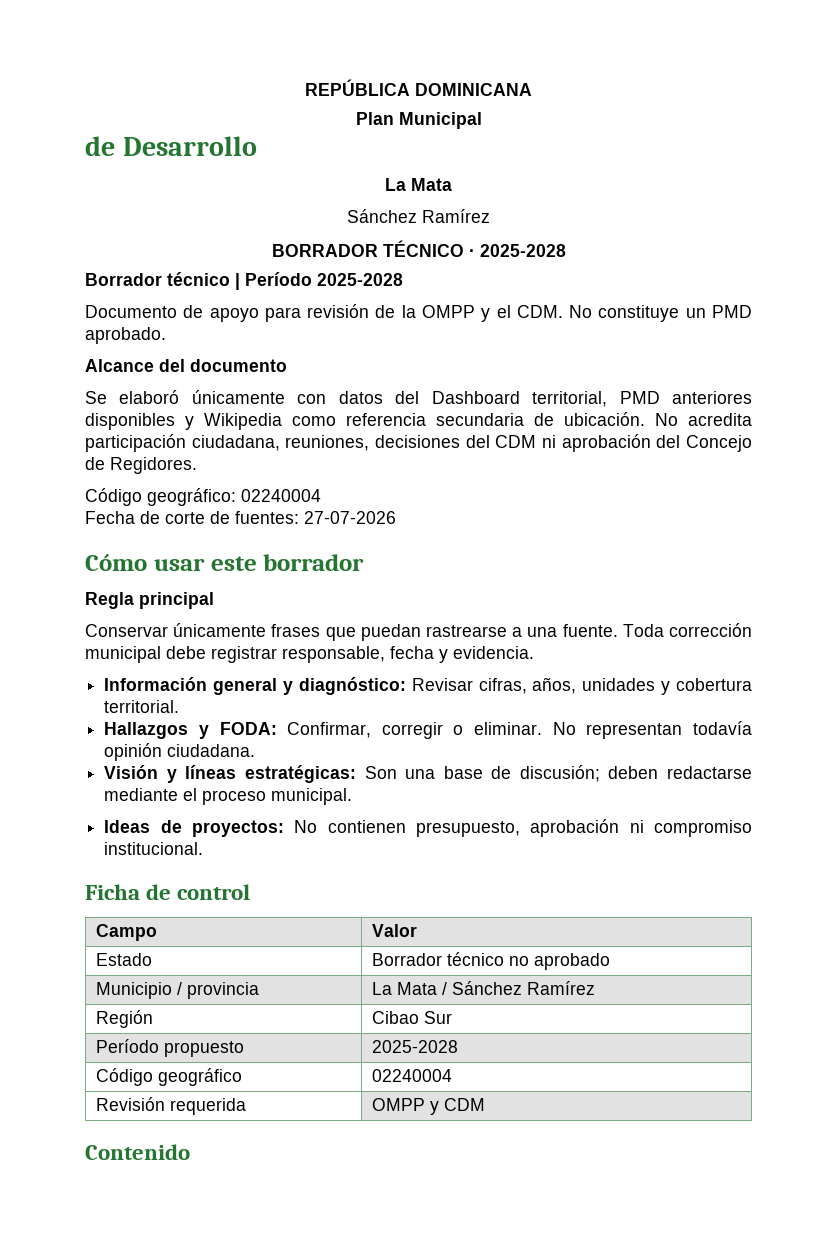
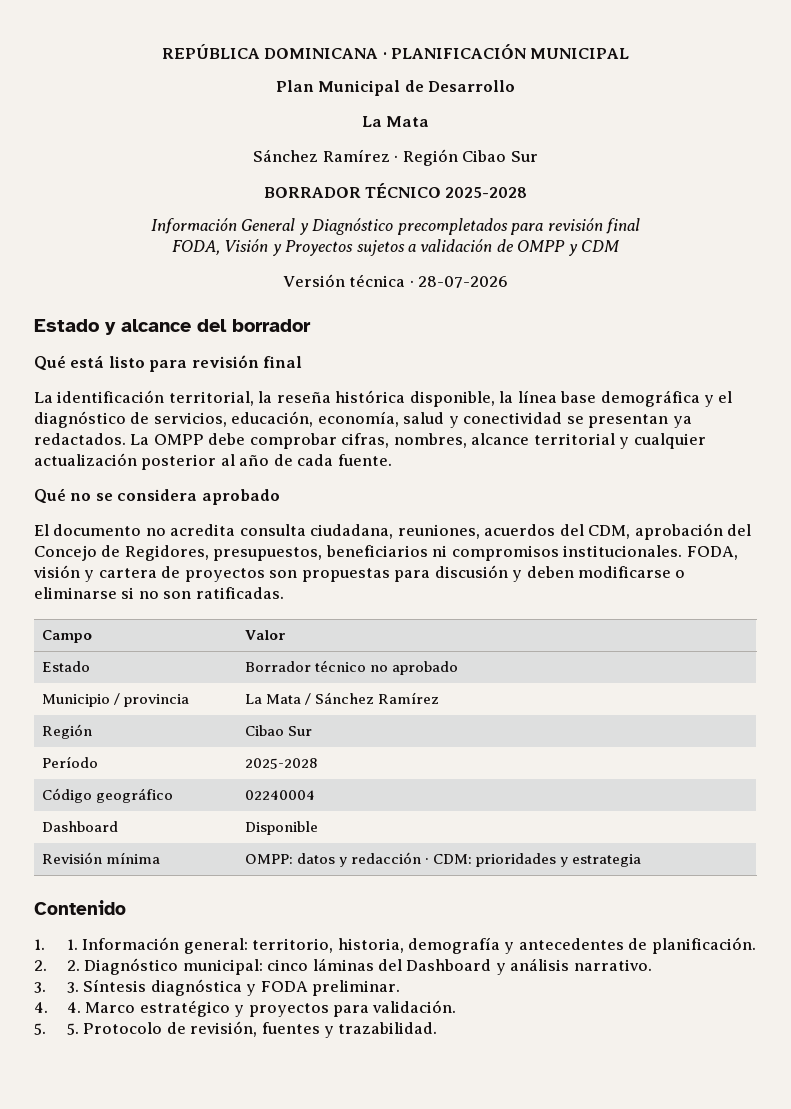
(532, 89) none -> [382,44,630,59] · PLANIFICACIÓN MUNICIPAL
(482, 120) // -> (401, 88) none
(490, 216) none -> [394,149,538,166] · Región Cibao Sur
[468,244,566,257] [85,272,403,290] [85,304,752,322] [85,327,166,344] [85,359,287,372] [85,390,753,407] [85,412,752,430] [85,434,752,452] [85,457,197,474] [85,488,321,506] [85,511,396,524] [85,554,365,571] [85,592,214,609] [85,623,752,641] [85,646,534,663] [104,677,752,695] [104,700,180,713] [104,721,753,739] [104,743,256,761] [104,765,752,783] [104,788,353,805] [104,819,752,837] [104,842,204,855] [85,884,251,900] · 2025-2028 // Borrador técnico | Período 2025-2028 // Documento de apoyo para revisión de la OMPP y el CDM. No constituye un PMD aprobado. // Alcance del documento // Se elaboró únicamente con datos del Dashboard territorial, PMD anteriores disponibles y Wikipedia como referencia secundaria de ubicación. No acredita participación ciudadana, reuniones, decisiones del CDM ni aprobación del Concejo de Regidores. // Código geográfico: 02240004 // Fecha de corte de fuentes: 27-07-2026 // Cómo usar este borrador // Regla principal // Conservar únicamente frases que puedan rastrearse a una fuente. Toda corrección municipal debe registrar responsable, fecha y evidencia. // Información general y diagnóstico: Revisar cifras, años, unidades y cobertura territorial. // Hallazgos y FODA: Confirmar, corregir o eliminar. No representan todavía opinión ciudadana. // Visión y líneas estratégicas: Son una base de discusión; deben redactarse mediante el proceso municipal. // Ideas de proyectos: No contienen presupuesto, aprobación ni compromiso institucional. // Ficha de control -> [445,187,528,198] [150,218,641,235] [171,239,621,256] [282,274,509,288] [34,319,311,335] [34,355,303,372] [34,390,733,407] [34,411,692,428] [34,433,706,449] [34,453,392,470] [34,488,280,505] [34,523,752,540] [34,545,738,561] [33,565,686,582] [34,587,284,599] 2025-2028 // Información General y Diagnóstico precompletados para revisión final // FODA, Visión y Proyectos sujetos a validación de OMPP y CDM // Versión técnica · 28-07-2026 // Estado y alcance del borrador // Qué está listo para revisión final // La identificación territorial, la reseña histórica disponible, la línea base demográfica y el diagnóstico de servicios, educación, economía, salud y conectividad se presentan ya redactados. La OMPP debe comprobar cifras, nombres, alcance territorial y cualquier actualización posterior al año de cada fuente. // Qué no se considera aprobado // El documento no acredita consulta ciudadana, reuniones, acuerdos del CDM, aprobación del Concejo de Regidores, presupuestos, beneficiarios ni compromisos institucionales. FODA, visión y cartera de proyectos son propuestas para discusión y deben modificarse o eliminarse si no son ratificadas.
[163,1041,244,1057] propuesto -> (98, 762) none
(452, 1075) none -> [41,821,118,832] [244,821,318,835] // Dashboard | Disponible
[169,1098,246,1115] [371,1098,485,1115] [85,1144,190,1160] requerida | OMPP y CDM // Contenido -> [105,852,160,864] [244,852,641,867] [34,900,126,915] [34,937,756,954] [34,958,652,975] [34,979,400,996] [34,1000,457,1017] [34,1021,438,1038] mínima | OMPP: datos y redacción · CDM: prioridades y estrategia // Contenido // 1. 1. Información general: territorio, historia, demografía y antecedentes de planificación. // 2. 2. Diagnóstico municipal: cinco láminas del Dashboard y análisis narrativo. // 3. 3. Síntesis diagnóstica y FODA preliminar. // 4. 4. Marco estratégico y proyectos para validación. // 5. 5. Protocolo de revisión, fuentes y trazabilidad.

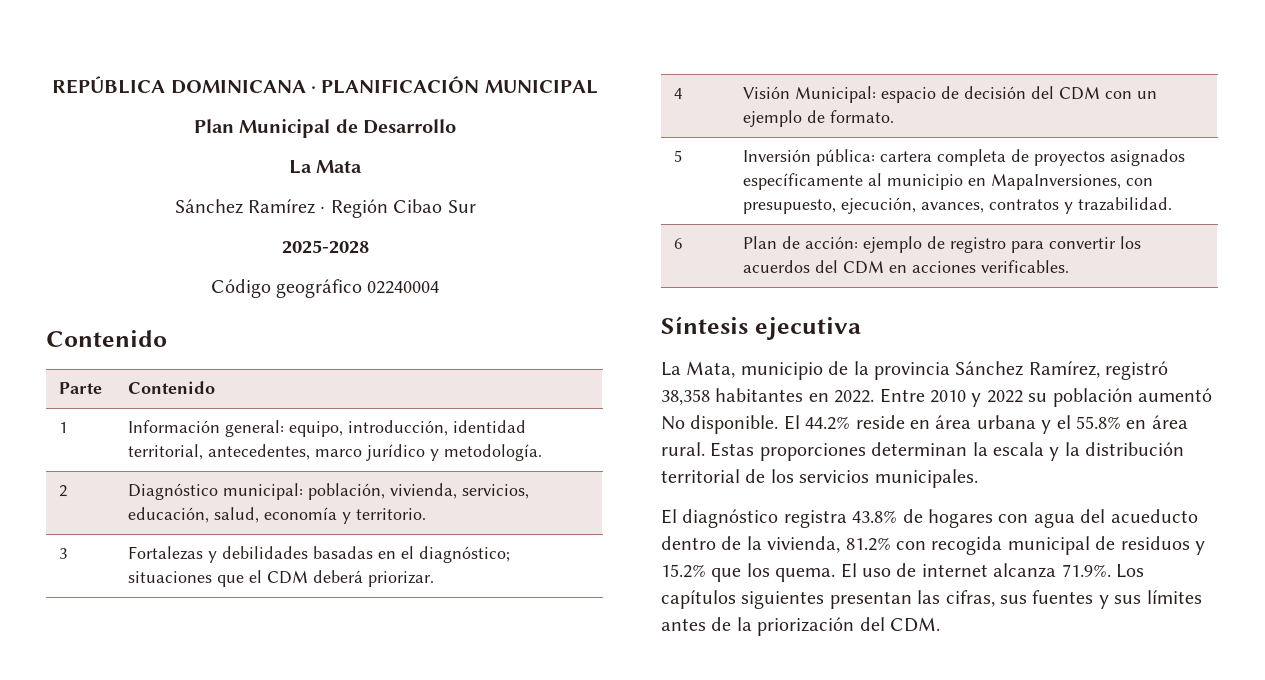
[263,183,528,198] [150,218,641,235] [171,239,621,256] [282,274,509,288] [34,319,311,335] [34,355,303,372] [34,390,733,407] [34,411,692,428] [34,433,706,449] [34,453,392,470] [34,488,280,505] [34,523,752,540] [34,545,738,561] [33,565,686,582] [34,587,284,599] [41,630,92,643] [244,630,286,640] [41,661,90,672] [244,660,458,675] [41,693,189,707] [244,692,439,705] [41,724,92,739] [244,725,312,736] [41,756,98,768] [244,758,318,769] [41,788,173,803] [244,790,315,800] [41,821,118,832] [244,821,318,835] [41,852,160,864] [244,852,641,867] [34,900,126,915] [34,937,756,954] [34,958,652,975] [34,979,400,996] [34,1000,457,1017] [34,1021,438,1038] BORRADOR TÉCNICO 2025-2028 // Información General y Diagnóstico precompletados para revisión final // FODA, Visión y Proyectos sujetos a validación de OMPP y CDM // Versión técnica · 28-07-2026 // Estado y alcance del borrador // Qué está listo para revisión final // La identificación territorial, la reseña histórica disponible, la línea base demográfica y el diagnóstico de servicios, educación, economía, salud y conectividad se presentan ya redactados. La OMPP debe comprobar cifras, nombres, alcance territorial y cualquier actualización posterior al año de cada fuente. // Qué no se considera aprobado // El documento no acredita consulta ciudadana, reuniones, acuerdos del CDM, aprobación del Concejo de Regidores, presupuestos, beneficiarios ni compromisos institucionales. FODA, visión y cartera de proyectos son propuestas para discusión y deben modificarse o eliminarse si no son ratificadas. // Campo | Valor // Estado | Borrador técnico no aprobado // Municipio / provincia | La Mata / Sánchez Ramírez // Región | Cibao Sur // Período | 2025-2028 // Código geográfico | 02240004 // Dashboard | Disponible // Revisión mínima | OMPP: datos y redacción · CDM: prioridades y estrategia // Contenido // 1. 1. Información general: territorio, historia, demografía y antecedentes de planificación. // 2. 2. Diagnóstico municipal: cinco láminas del Dashboard y análisis narrativo. // 3. 3. Síntesis diagnóstica y FODA preliminar. // 4. 4. Marco estratégico y proyectos para validación. // 5. 5. Protocolo de revisión, fuentes y trazabilidad. -> [281,240,369,254] [210,279,440,298] [46,330,167,347] [58,382,102,394] [127,381,215,394] [58,422,67,433] [127,420,526,437] [127,444,542,461] [58,485,67,497] [127,483,529,500] [127,507,426,524] [58,548,67,559] [127,546,510,563] [127,570,434,587] [673,88,682,99] [742,86,1157,103] [742,110,894,127] [673,150,682,162] [742,149,1185,166] [742,173,1153,190] [742,197,1172,214] [673,238,682,249] [742,236,1141,253] [742,260,1069,274] [661,316,861,340] [661,361,1169,380] [661,388,1212,407] [661,415,1188,434] [661,442,1185,461] [661,469,978,488] [661,509,1198,528] [661,536,1205,555] [661,563,1144,582] [661,590,1202,609] [661,617,940,636] 2025-2028 // Código geográfico 02240004 // Contenido // Parte | Contenido // 1 | Información general: equipo, introducción, identidad territorial, antecedentes, marco jurídico y metodología. // 2 | Diagnóstico municipal: población, vivienda, servicios, educación, salud, economía y territorio. // 3 | Fortalezas y debilidades basadas en el diagnóstico; situaciones que el CDM deberá priorizar. // 4 | Visión Municipal: espacio de decisión del CDM con un ejemplo de formato. // 5 | Inversión pública: cartera completa de proyectos asignados específicamente al municipio en MapaInversiones, con presupuesto, ejecución, avances, contratos y trazabilidad. // 6 | Plan de acción: ejemplo de registro para convertir los acuerdos del CDM en acciones verificables. // Síntesis ejecutiva // La Mata, municipio de la provincia Sánchez Ramírez, registró 38,358 habitantes en 2022. Entre 2010 y 2022 su población aumentó No disponible. El 44.2% reside en área urbana y el 55.8% en área rural. Estas proporciones determinan la escala y la distribución territorial de los servicios municipales. // El diagnóstico registra 43.8% de hogares con agua del acueducto dentro de la vivienda, 81.2% con recogida municipal de residuos y 15.2% que los quema. El uso de internet alcanza 71.9%. Los capítulos siguientes presentan las cifras, sus fuentes y sus límites antes de la priorización del CDM.

